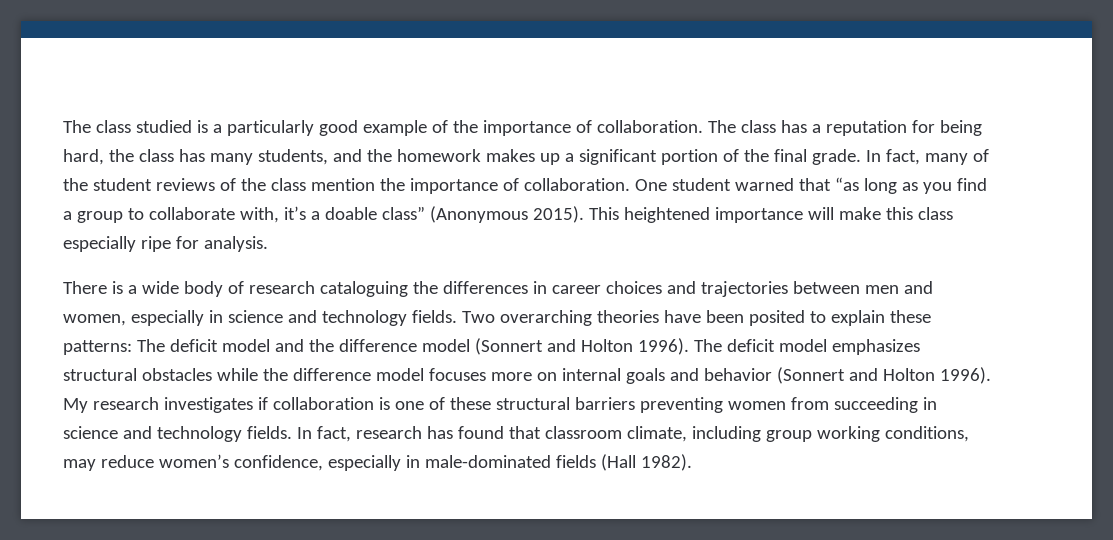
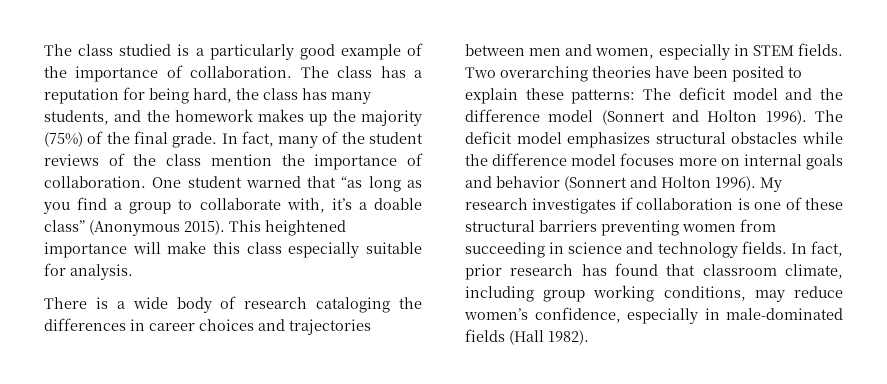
[564,149,718,165] a significant portion -> [332,110,422,126] [44,132,83,147] the majority (75%)
[140,236,171,252] ripe -> [366,242,422,254] suitable
[319,281,408,297] cataloguing -> [316,297,391,313] cataloging
[227,310,407,326] science and technology -> [752,45,794,56] STEM
(351, 434) none -> [465,264,502,280] prior

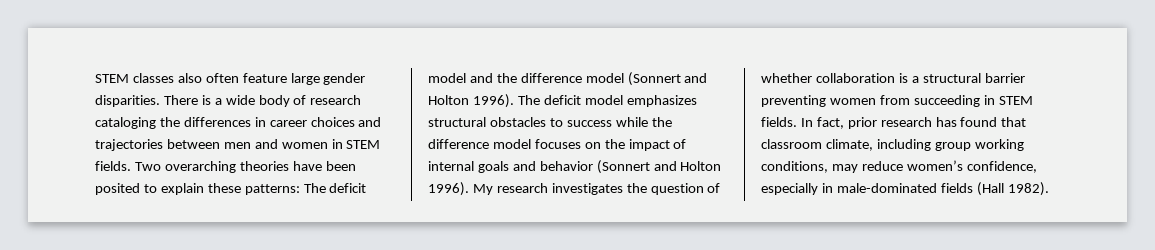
[44,43,423,60] [44,65,423,82] [44,87,371,104] [44,109,422,126] [44,131,424,148] [44,153,424,170] [44,176,422,192] [43,197,422,214] [44,220,346,236] [44,241,422,258] [44,263,133,280] The class studied is a particularly good example of the importance of collaboration. The class has a reputation for being hard, the class has many students, and the homework makes up the majority (75%) of the final grade. In fact, many of the student reviews of the class mention the importance of collaboration. One student warned that “as long as you find a group to collaborate with, it’s a doable class” (Anonymous 2015). This heightened importance will make this class especially suitable for analysis. // -> [95,73,366,85] [95,95,160,107] STEM classes also often feature large gender disparities.
[595,44,730,60] women, especially -> [281,142,328,149] women
(798, 138) none -> [549,118,612,127] to success
[678,158,740,166] more on -> [584,139,687,151] on the impact of
[620,197,843,210] [465,220,597,232] if collaboration is one of these structural barriers -> [626,183,721,195] [761,73,1025,83] the question of whether collaboration is a structural barrier
[568,242,738,258] science and technology -> [998,96,1033,105] STEM

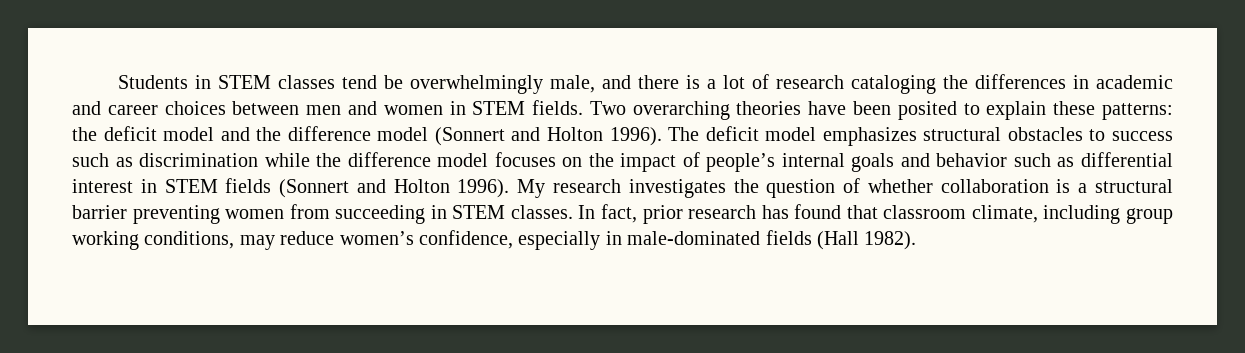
[95,73,366,85] [95,95,290,107] STEM classes also often feature large gender disparities. There is a wide body -> [118,75,746,94] Students in STEM classes tend be overwhelmingly male, and there is a lot
[269,117,382,127] [95,139,163,151] career choices and trajectories -> [1096,75,1174,89] [72,101,226,115] academic and career choices
[303,183,326,193] The -> [72,127,97,141] the
(612, 123) none -> [72,153,259,167] such as discrimination
(687, 144) none -> [706,153,776,172] people’s
(593, 166) none -> [1013,152,1173,167] [72,178,272,193] such as differential interest in STEM fields
[761,117,797,127] fields. -> [510,205,573,219] classes.

